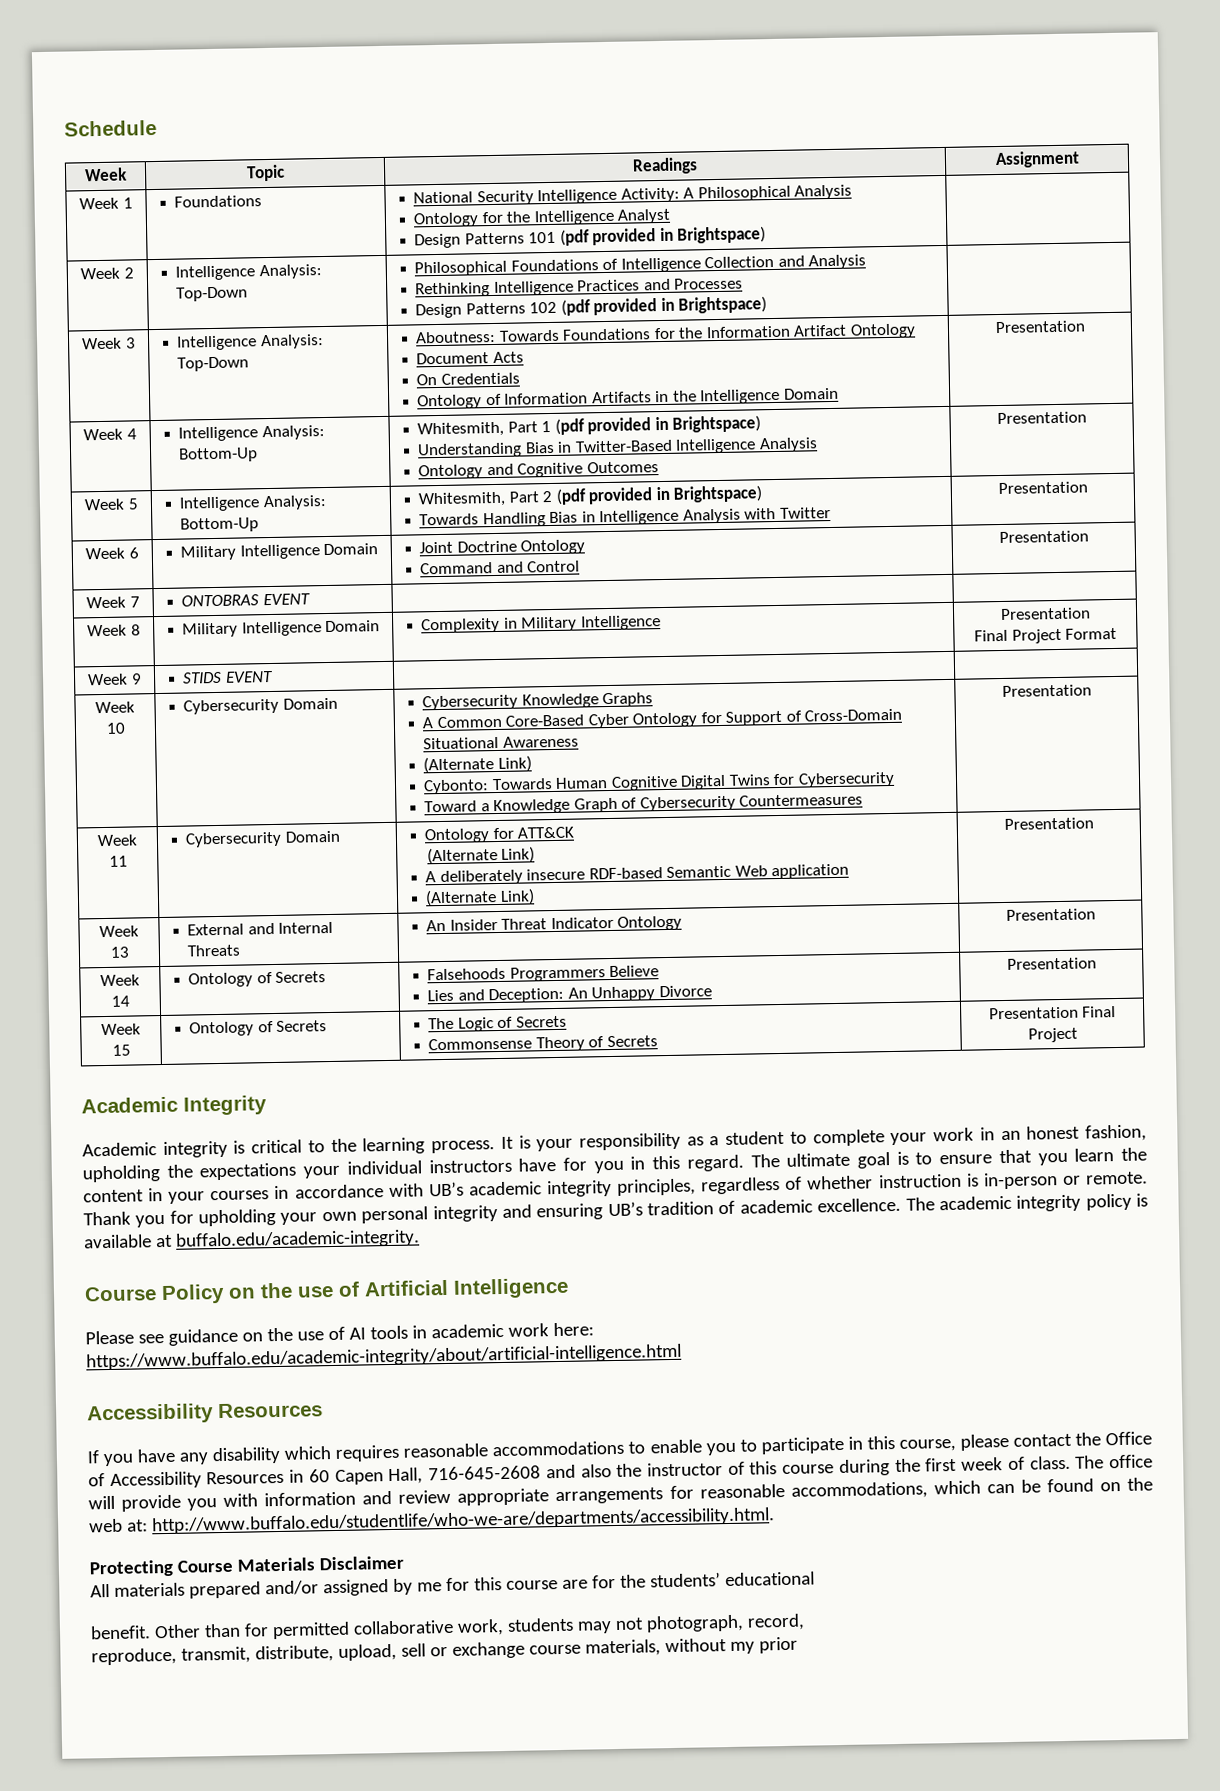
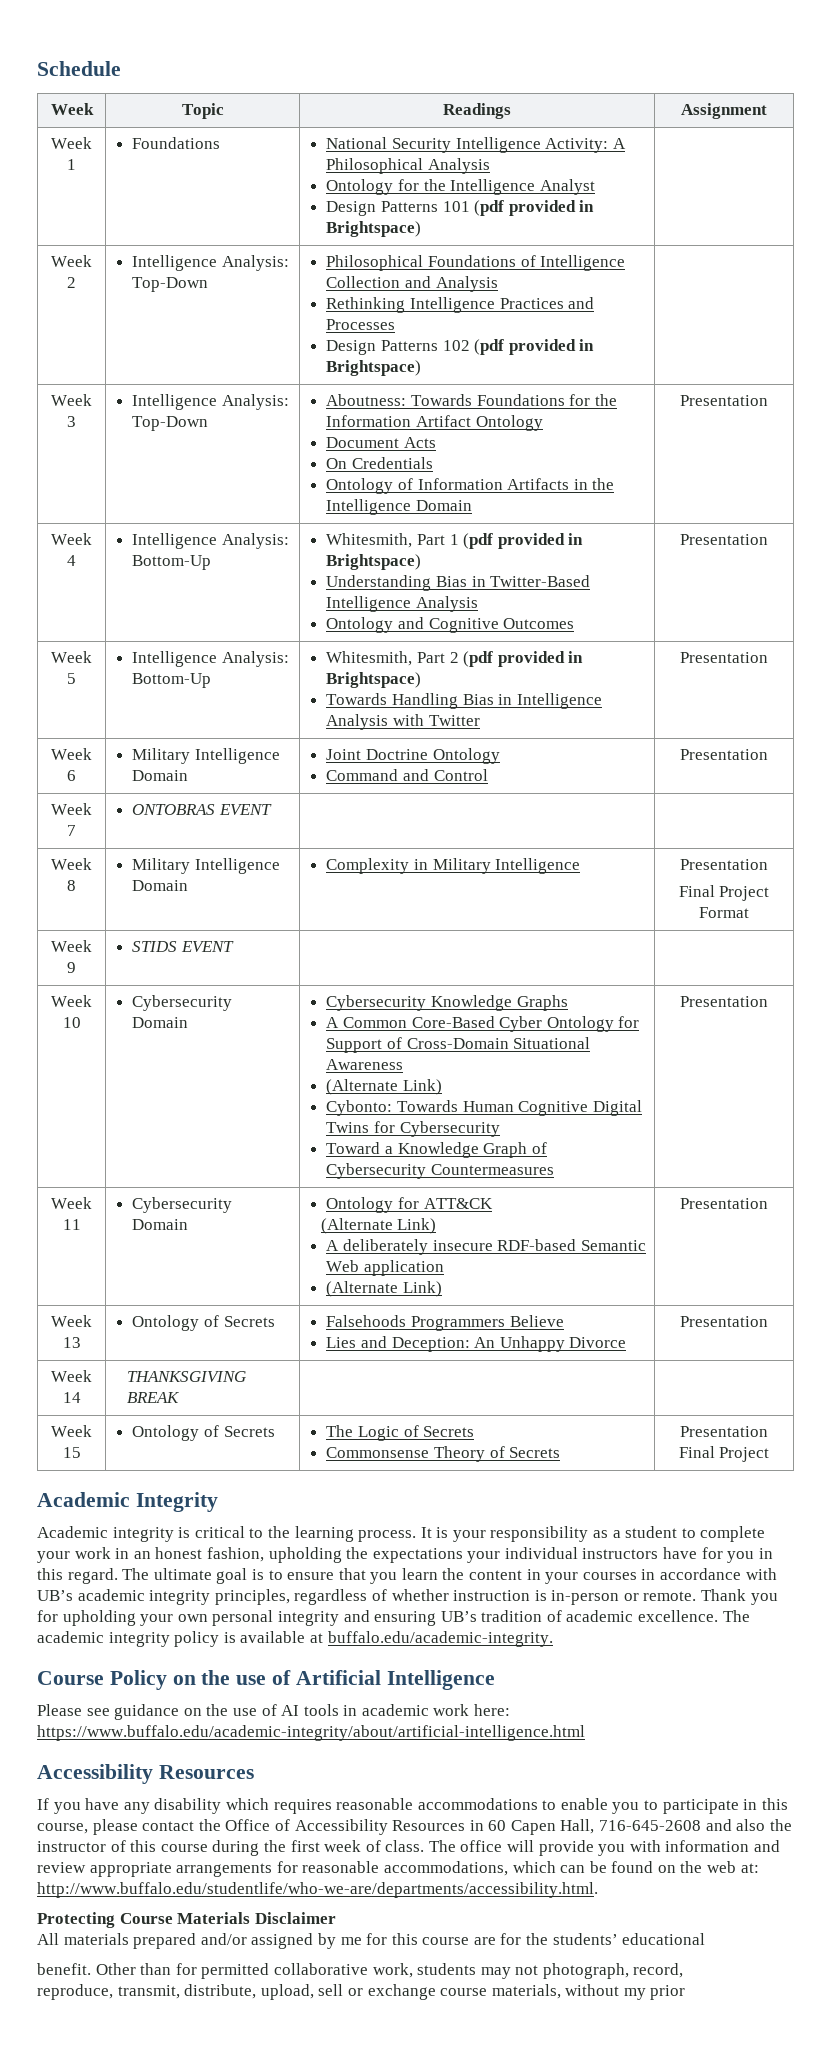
[187,921,334,936] [187,944,242,957] [426,915,683,932] [1005,908,1096,921] [100,974,140,987] [110,995,130,1007] | External and Internal Threats | An Insider Threat Indicator Ontology | Presentation // Week 14 -> (81, 1342) none
(1097, 963) none -> [51,1370,92,1382] [62,1392,81,1403] [126,1371,246,1382] [126,1392,180,1403] // Week 14 | THANKSGIVING BREAK | |

